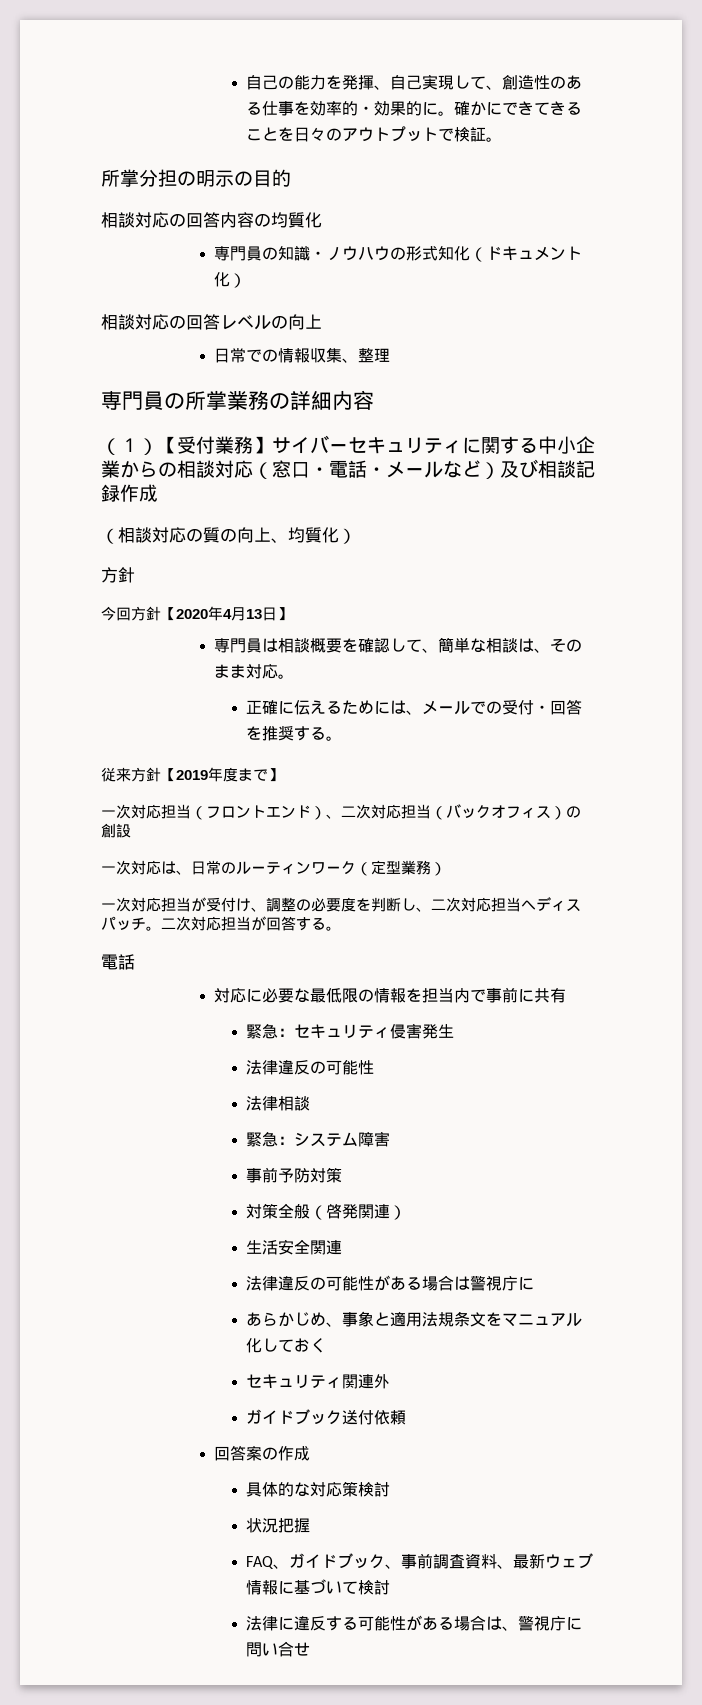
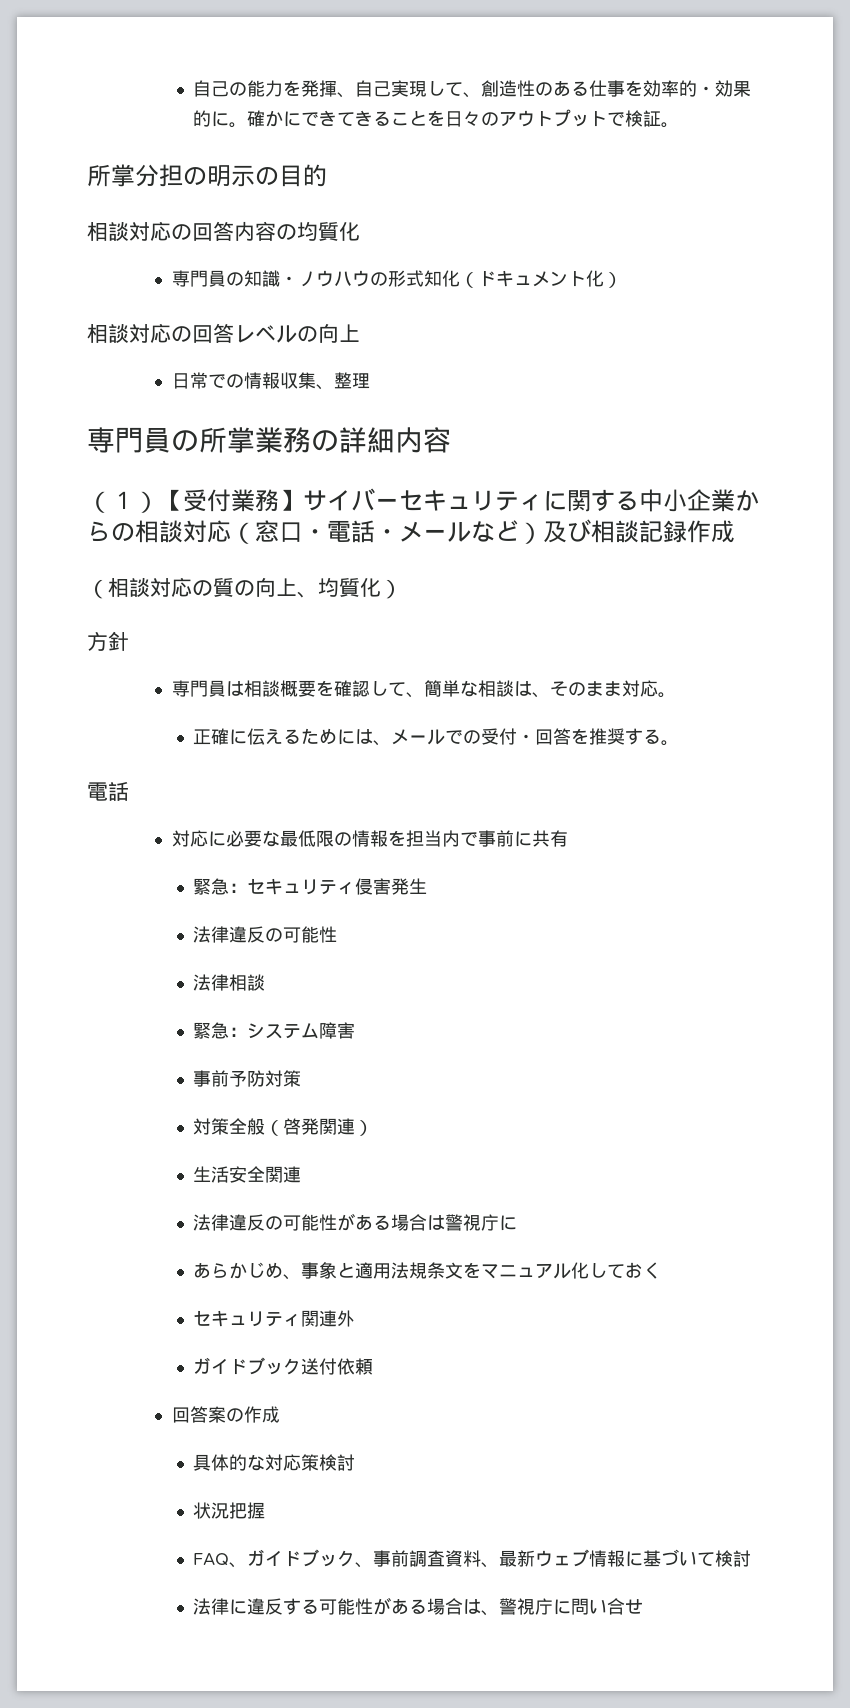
[101,606,292,621] // 今回方針【2020年4月13日】 -> (129, 641) none
[101,767,283,782] [101,804,581,820] [101,823,131,838] [101,860,446,876] [101,897,581,912] [101,916,341,931] // 従来方針【2019年度まで】 // 一次対応担当（フロントエンド）、二次対応担当（バックオフィス）の創設 // 一次対応は、日常のルーティンワーク（定型業務） // 一次対応担当が受付け、調整の必要度を判断し、二次対応担当へディスパッチ。二次対応担当が回答する。 -> (680, 743) none

